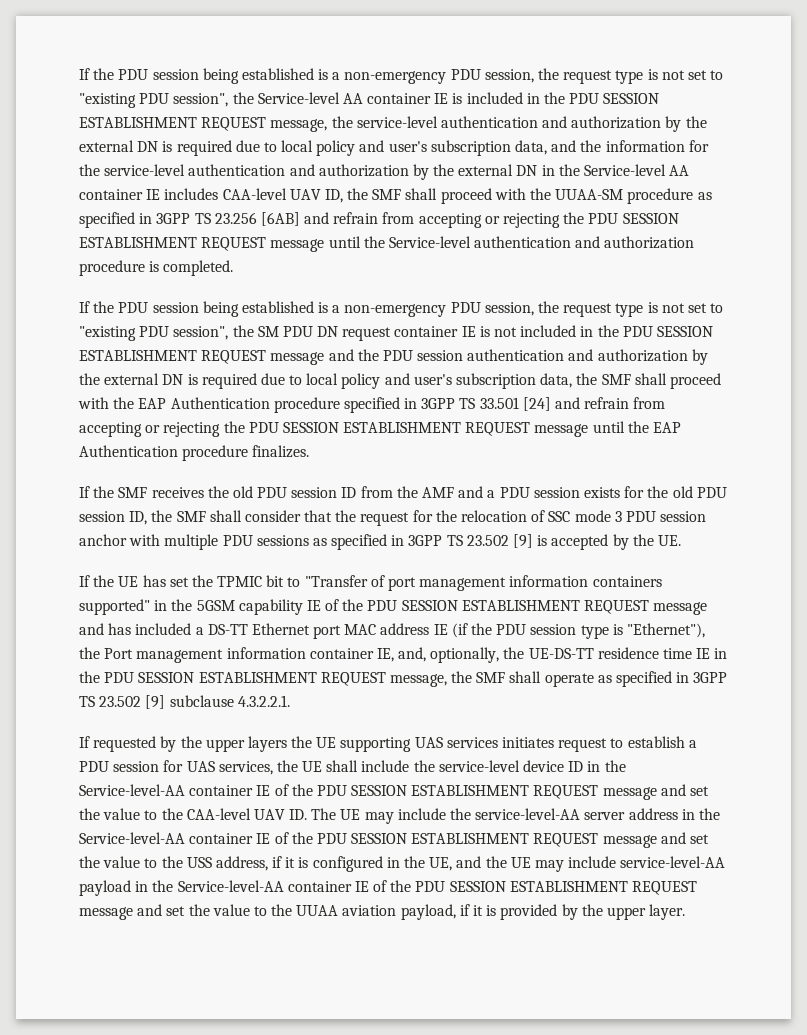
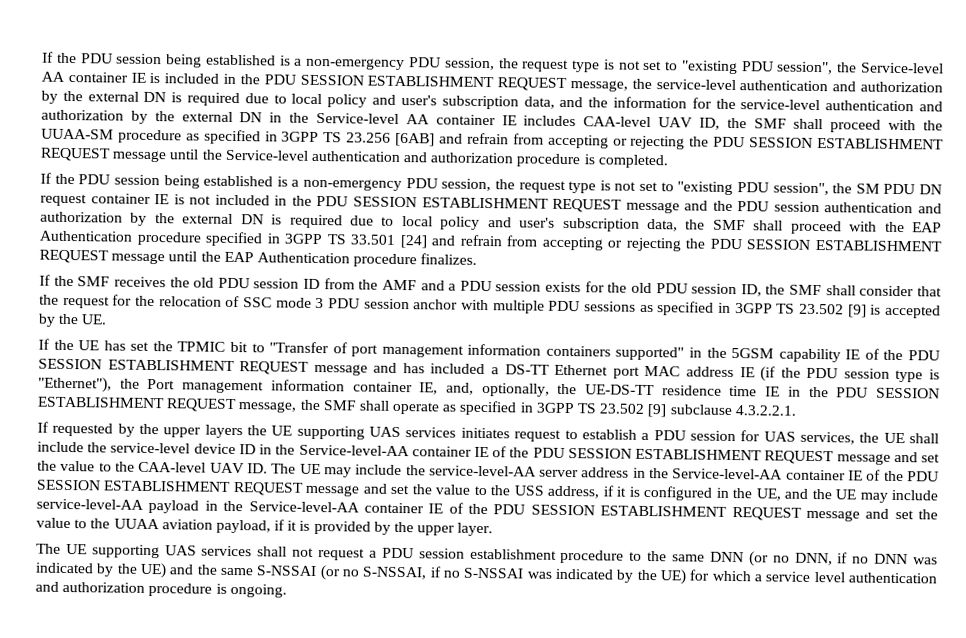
(686, 912) none -> [36,543,938,567] [35,562,938,585] [35,581,287,598] // The UE supporting UAS services shall not request a PDU session establishment procedure to the same DNN (or no DNN, if no DNN was indicated by the UE) and the same S-NSSAI (or no S-NSSAI, if no S-NSSAI was indicated by the UE) for which a service level authentication and authorization procedure is ongoing.

